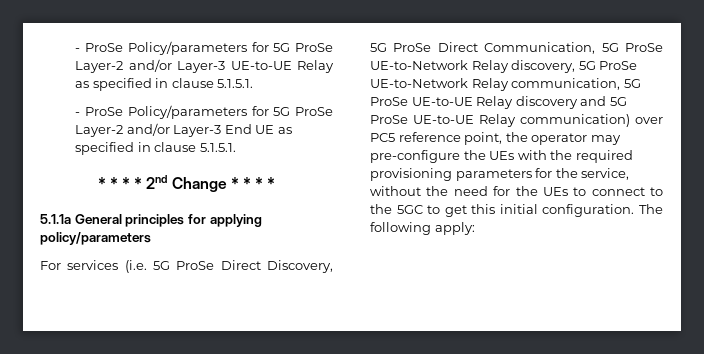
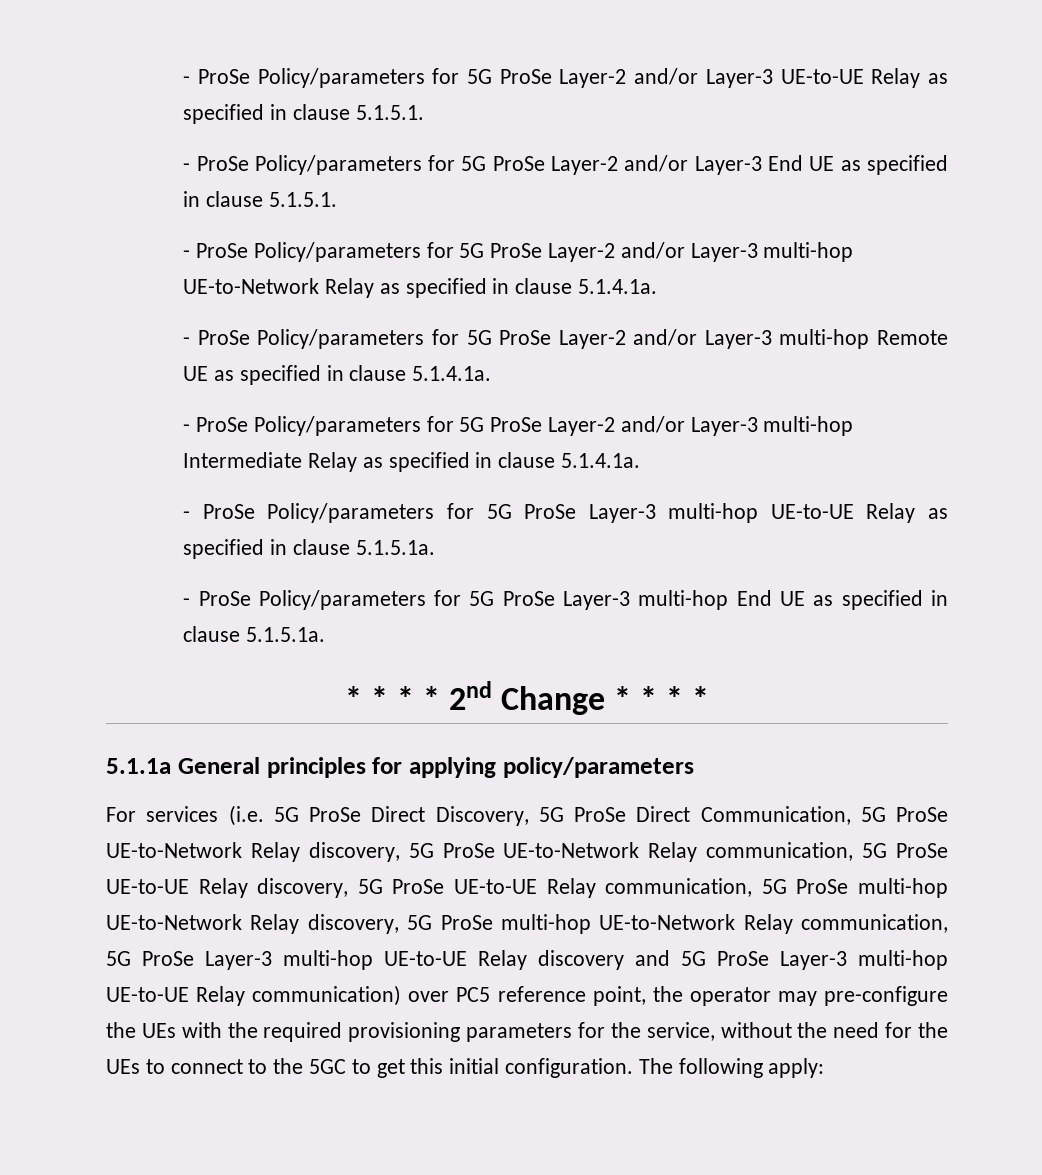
(236, 147) none -> [183,242,854,262] [183,278,658,298] [183,329,948,349] [183,365,492,385] [183,416,854,436] [183,452,641,472] [183,503,948,523] [183,539,435,559] [183,590,949,610] [183,626,326,642] // - ProSe Policy/parameters for 5G ProSe Layer-2 and/or Layer-3 multi-hop UE-to-Network Relay as specified in clause 5.1.4.1a. // - ProSe Policy/parameters for 5G ProSe Layer-2 and/or Layer-3 multi-hop Remote UE as specified in clause 5.1.4.1a. // - ProSe Policy/parameters for 5G ProSe Layer-2 and/or Layer-3 multi-hop Intermediate Relay as specified in clause 5.1.4.1a. // - ProSe Policy/parameters for 5G ProSe Layer-3 multi-hop UE-to-UE Relay as specified in clause 5.1.5.1a. // - ProSe Policy/parameters for 5G ProSe Layer-3 multi-hop End UE as specified in clause 5.1.5.1a.
(514, 102) none -> [257,878,949,898] [106,914,948,934] [106,950,527,970] discovery, 5G ProSe UE-to-UE Relay communication, 5G ProSe multi-hop UE-to-Network Relay discovery, 5G ProSe multi-hop UE-to-Network Relay communication, 5G ProSe Layer-3 multi-hop UE-to-UE Relay
(408, 119) none -> [780,950,948,970] Layer-3 multi-hop

